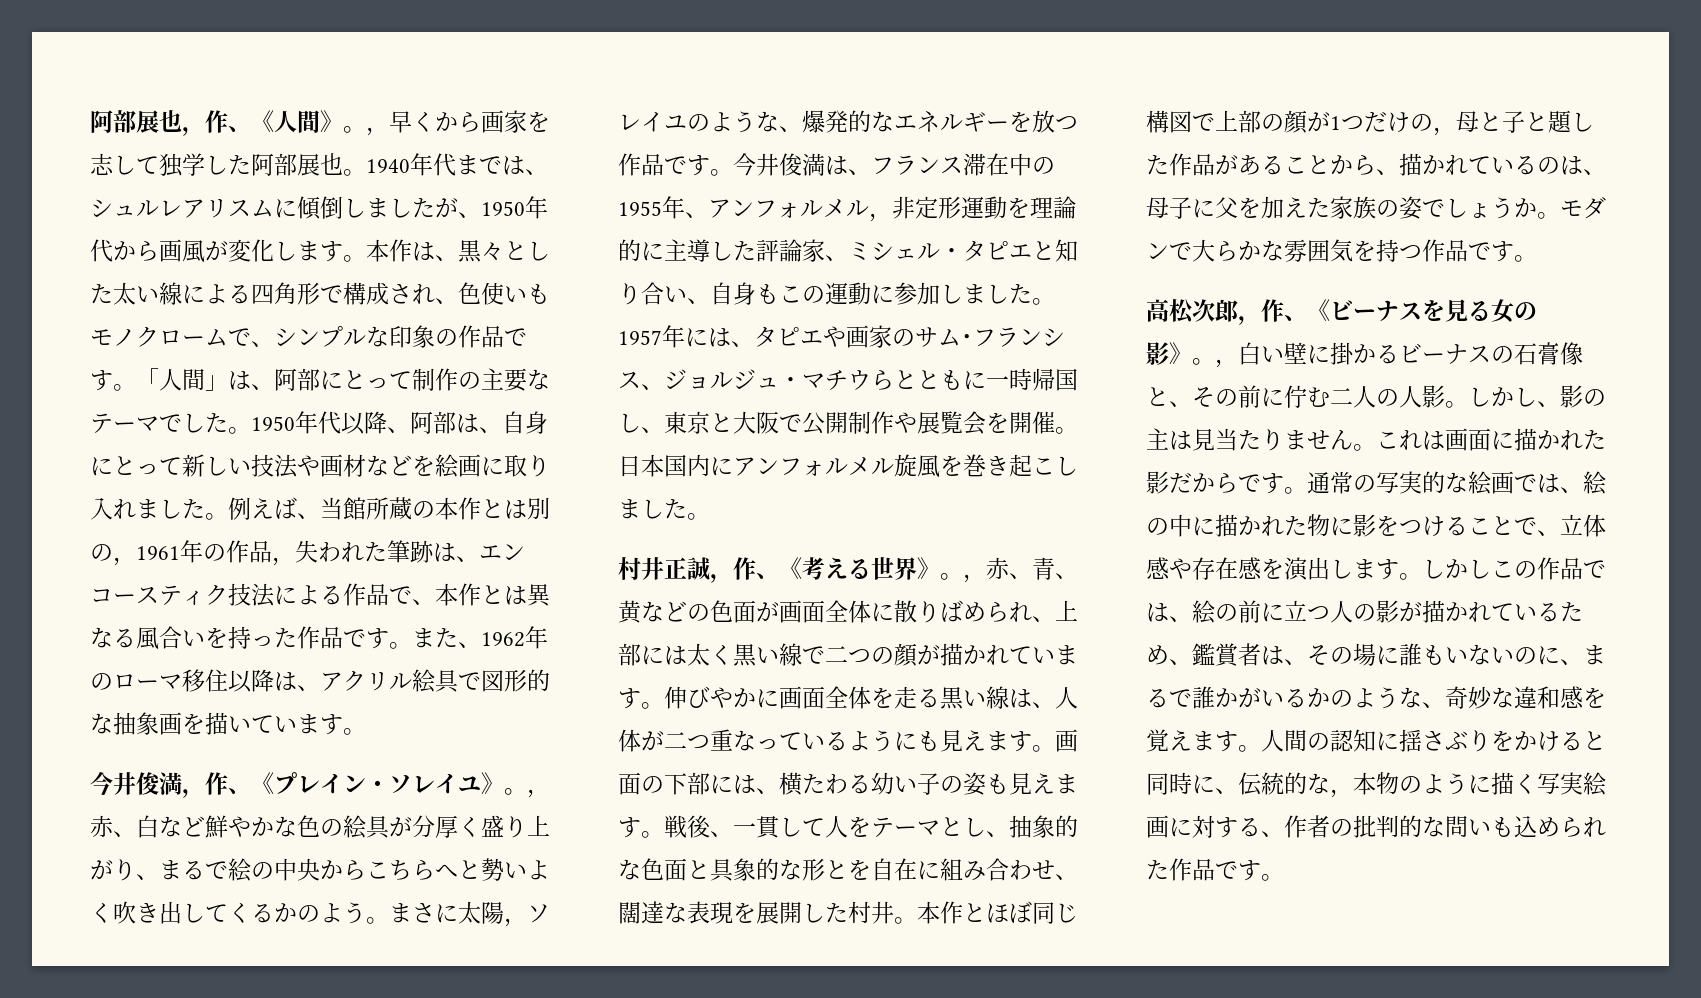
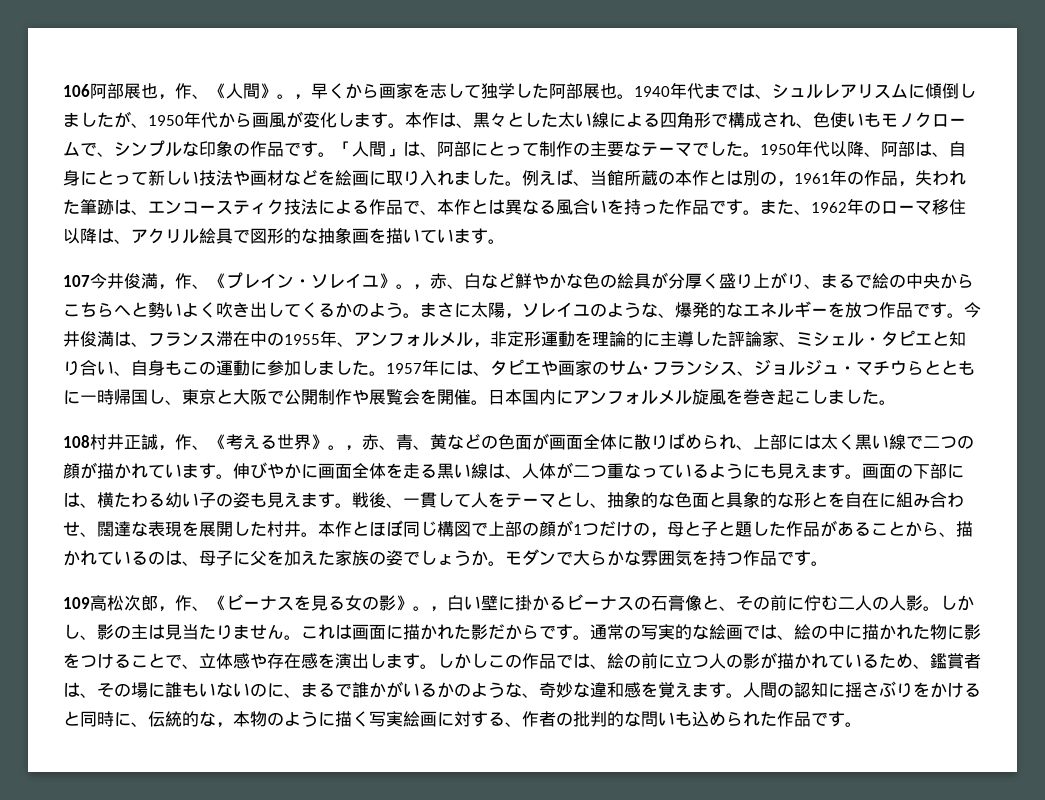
(90, 121) none -> [63,84,90,97] 106
(366, 731) none -> [63,275,90,287] 107
(710, 516) none -> [63,435,90,448] 108
(1537, 258) none -> [63,597,90,609] 109

